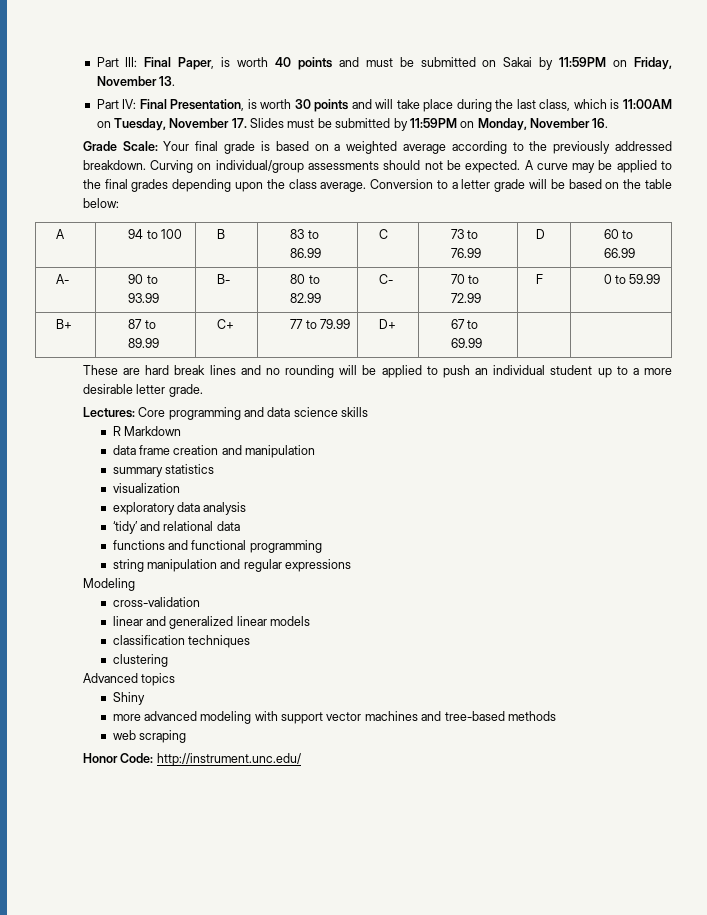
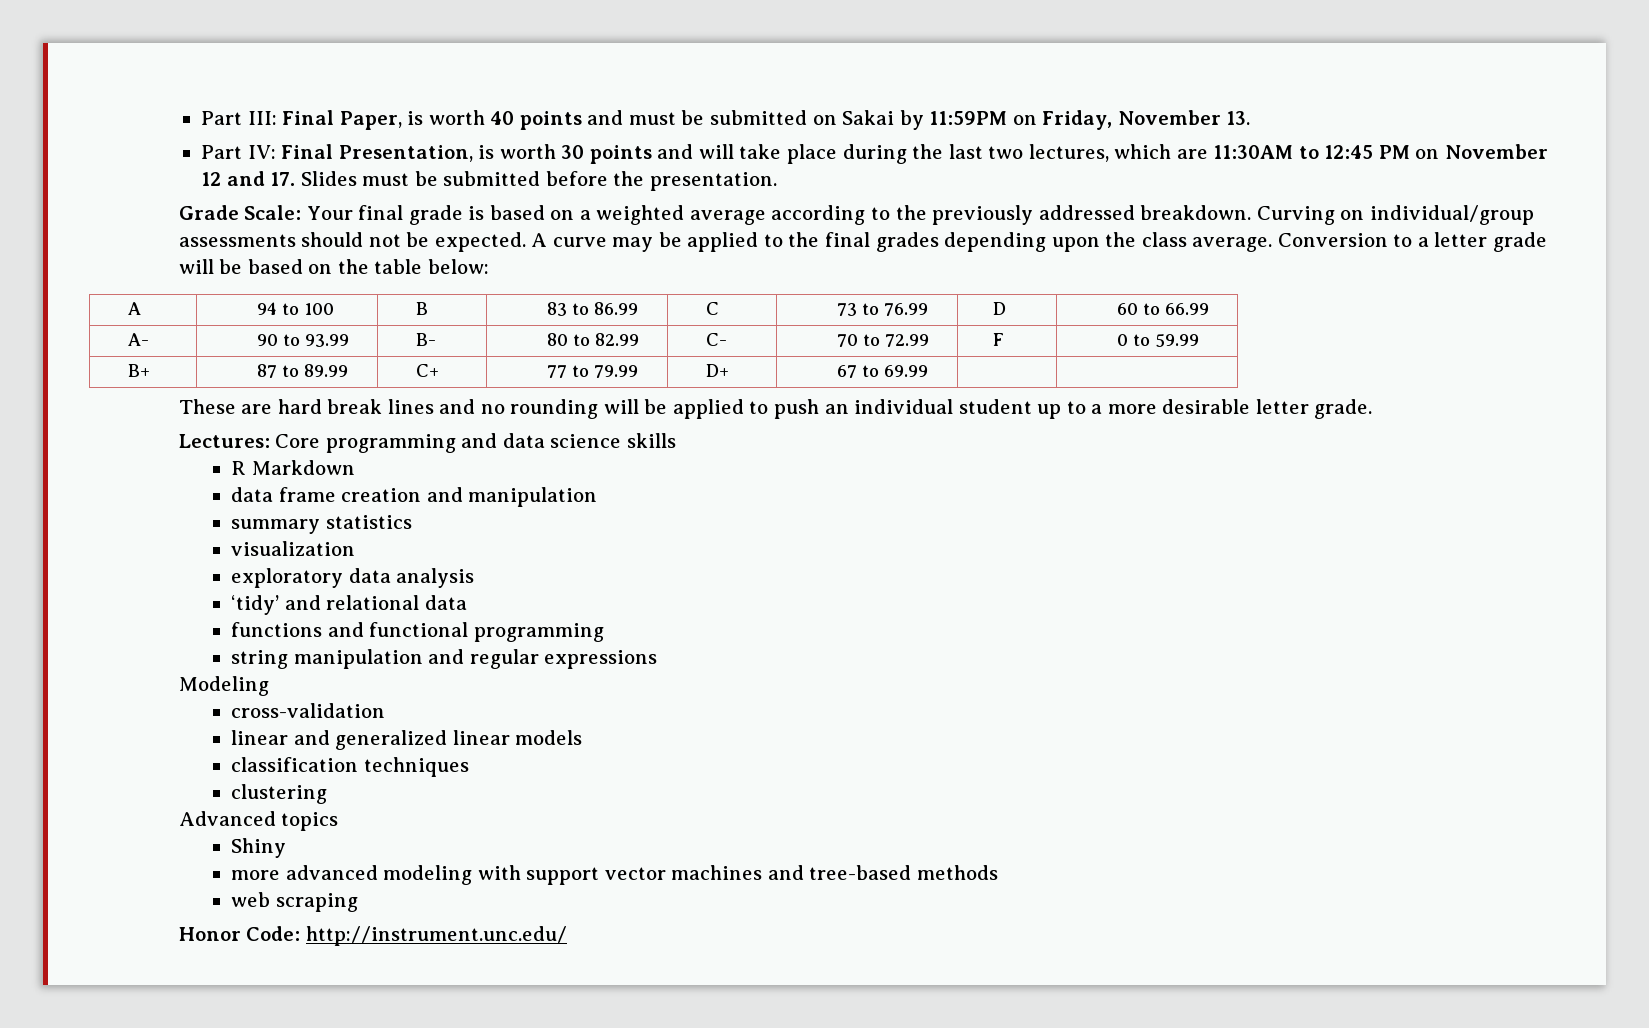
[539,99,673,111] [96,118,230,131] class, which is 11:00AM on Tuesday, November -> [988,144,1548,162] [201,171,265,186] two lectures, which are 11:30AM to 12:45 PM on November 12 and
[393,118,609,131] by 11:59PM on Monday, November 16. -> [545,171,777,191] before the presentation.

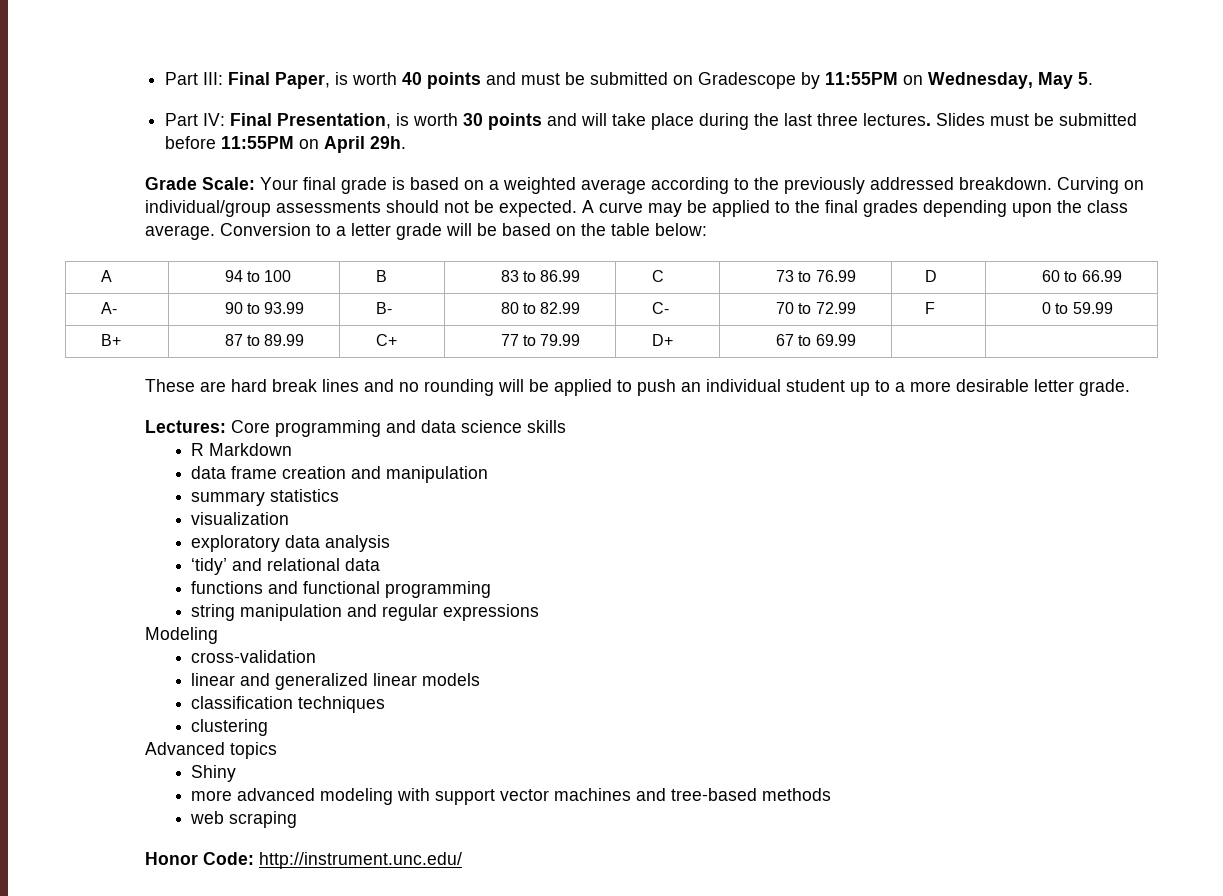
[842,110,1251,130] Sakai by 11:59PM on Friday, November 13. -> [697,72,1093,89] Gradescope by 11:55PM on Wednesday, May 5.
[988,144,1548,162] [201,171,296,186] two lectures, which are 11:30AM to 12:45 PM on November 12 and 17. -> [816,113,931,126] three lectures.
[613,171,777,191] the presentation. -> [220,136,406,153] 11:55PM on April 29h.

